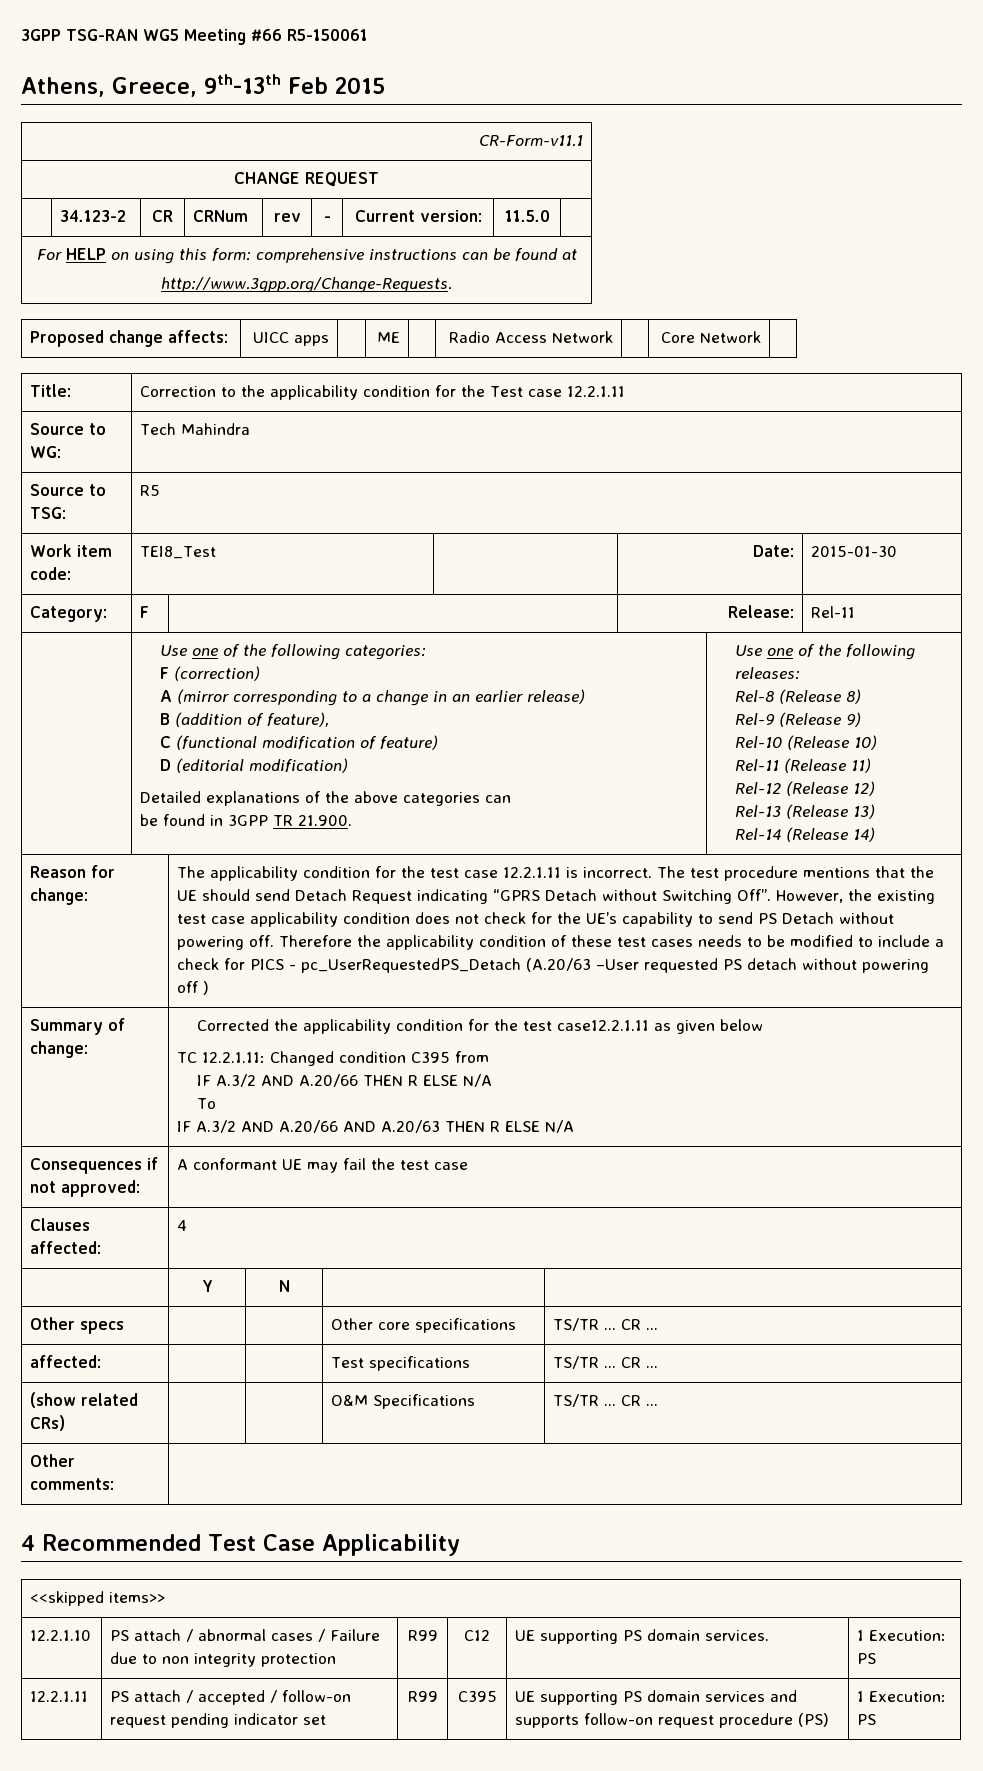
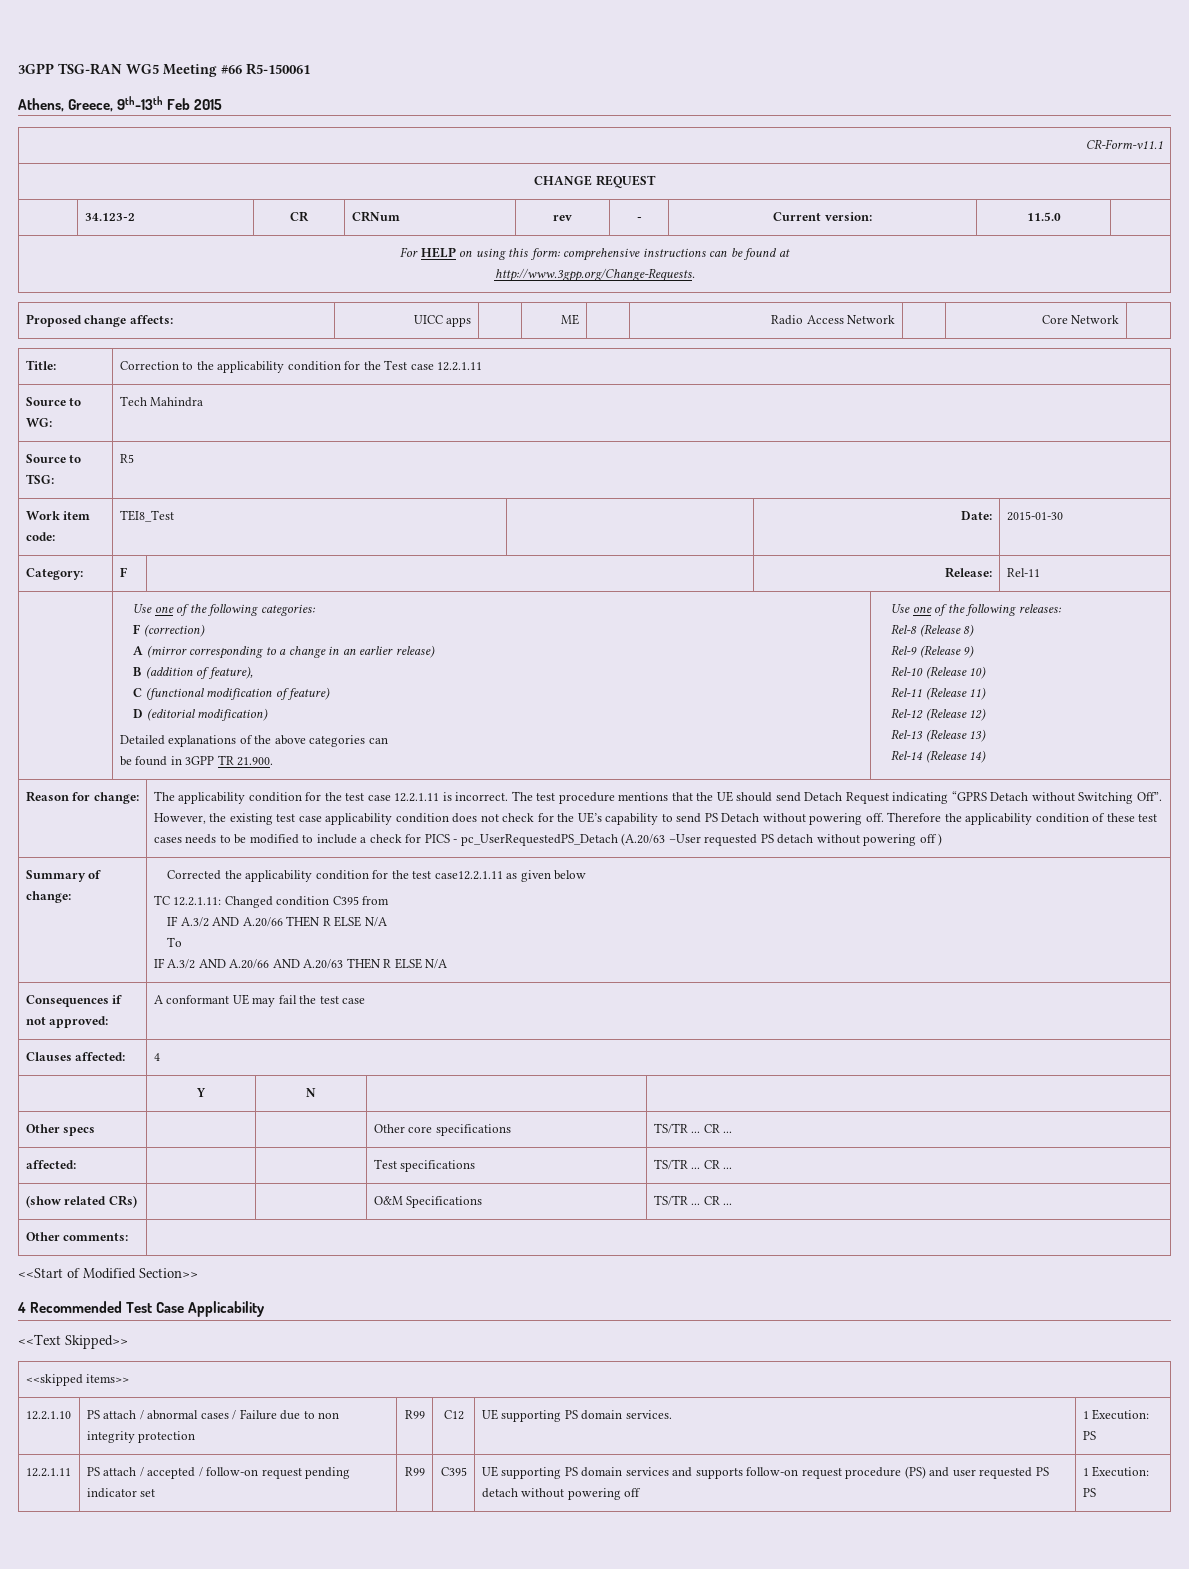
(115, 1484) none -> [18,1268,198,1279] // <<Start of Modified Section>>
(460, 1545) none -> [18,1334,128,1349] // <<Text Skipped>>
(830, 1720) none -> [929,1467,1049,1479] [481,1488,642,1500] and user requested PS detach without powering off

